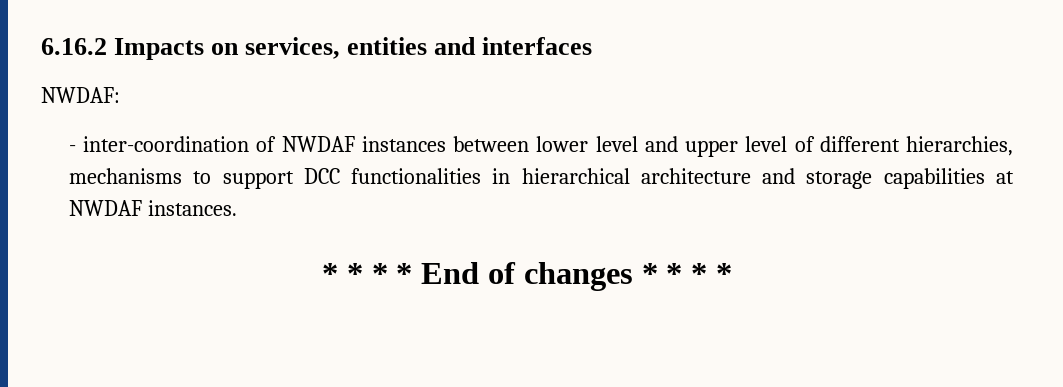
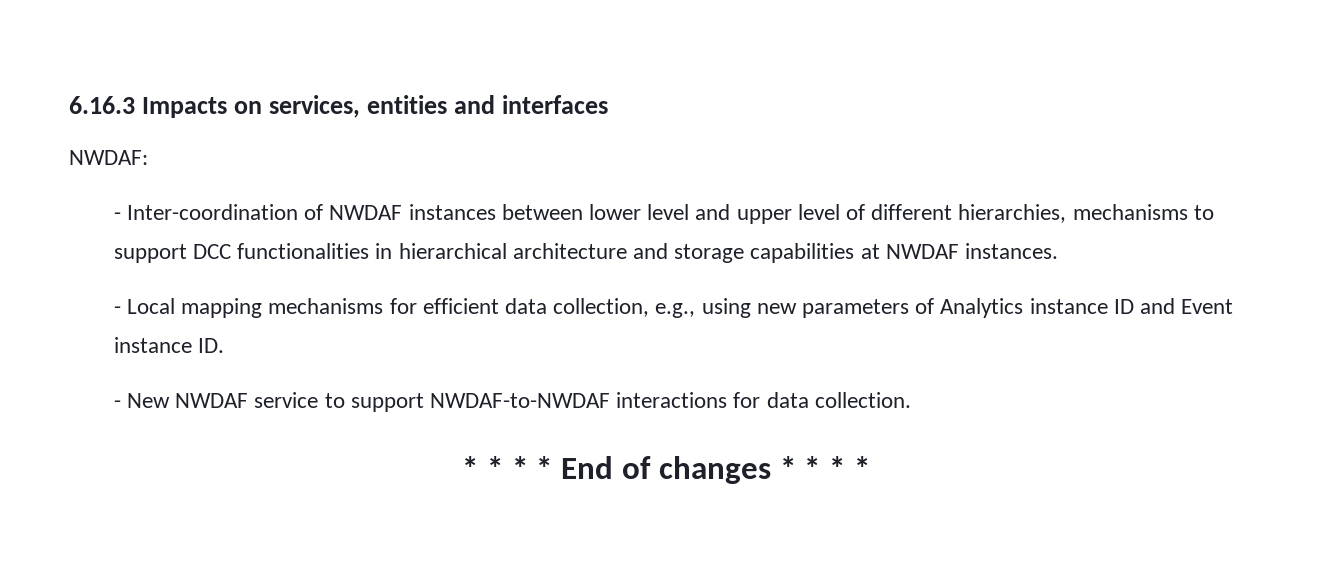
[41,38,107,55] 6.16.2 -> [69,96,135,114] 6.16.3
[83,136,250,152] inter-coordination -> [126,204,298,220] Inter-coordination
(237, 208) none -> [113,298,1234,318] [113,337,224,353] [113,392,911,412] // - Local mapping mechanisms for efficient data collection, e.g., using new parameters of Analytics instance ID and Event instance ID. // - New NWDAF service to support NWDAF-to-NWDAF interactions for data collection.

